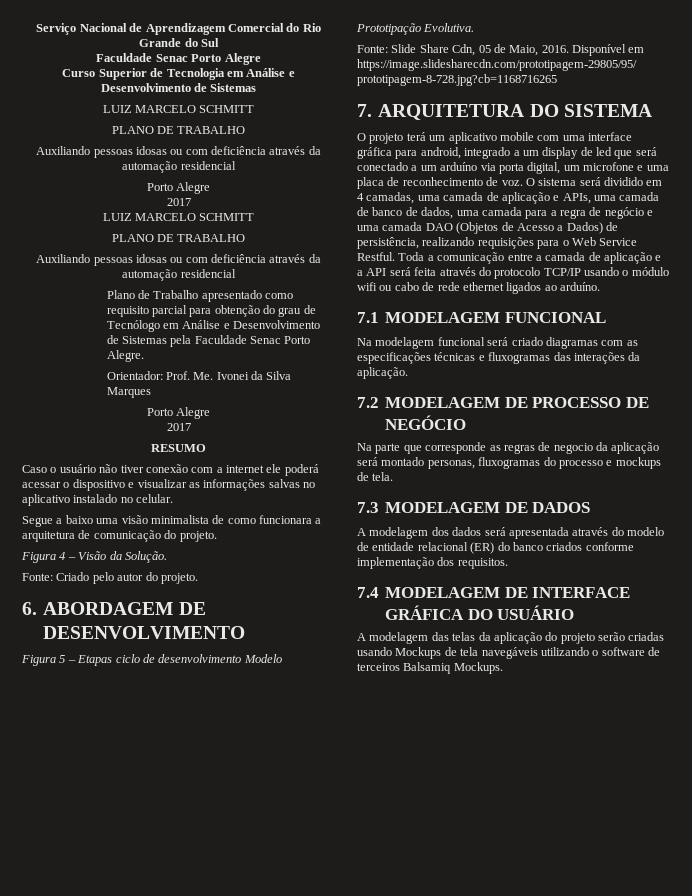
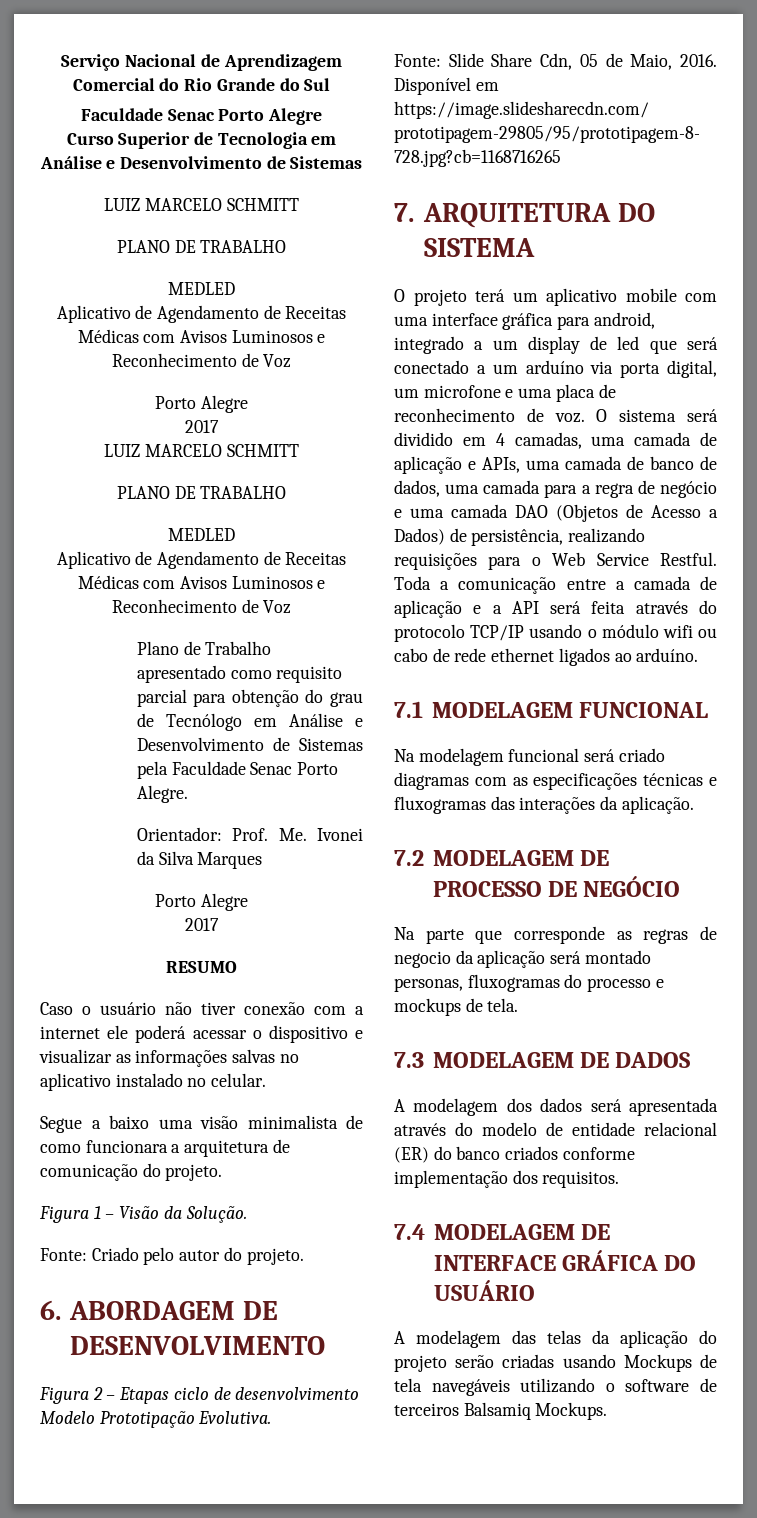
[36,146,321,158] [122,161,236,173] Auxiliando pessoas idosas ou com deficiência através da automação residencial -> [168,282,235,295] [56,305,347,323] [77,329,326,343] [111,353,292,368] MEDLED // Aplicativo de Agendamento de Receitas Médicas com Avisos Luminosos e Reconhecimento de Voz
[36,254,321,266] [122,269,236,281] Auxiliando pessoas idosas ou com deficiência através da automação residencial -> [168,528,235,541] [56,551,347,569] [77,575,326,589] [111,599,292,614] MEDLED // Aplicativo de Agendamento de Receitas Médicas com Avisos Luminosos e Reconhecimento de Voz
[59,552,66,560] 4 -> [93,1206,101,1219] 1
[59,655,66,663] 5 -> [92,1387,103,1400] 2

